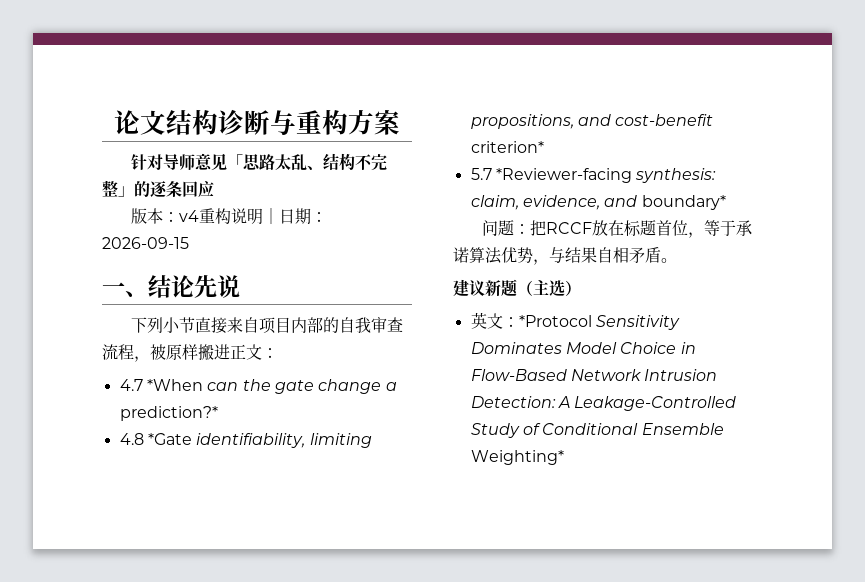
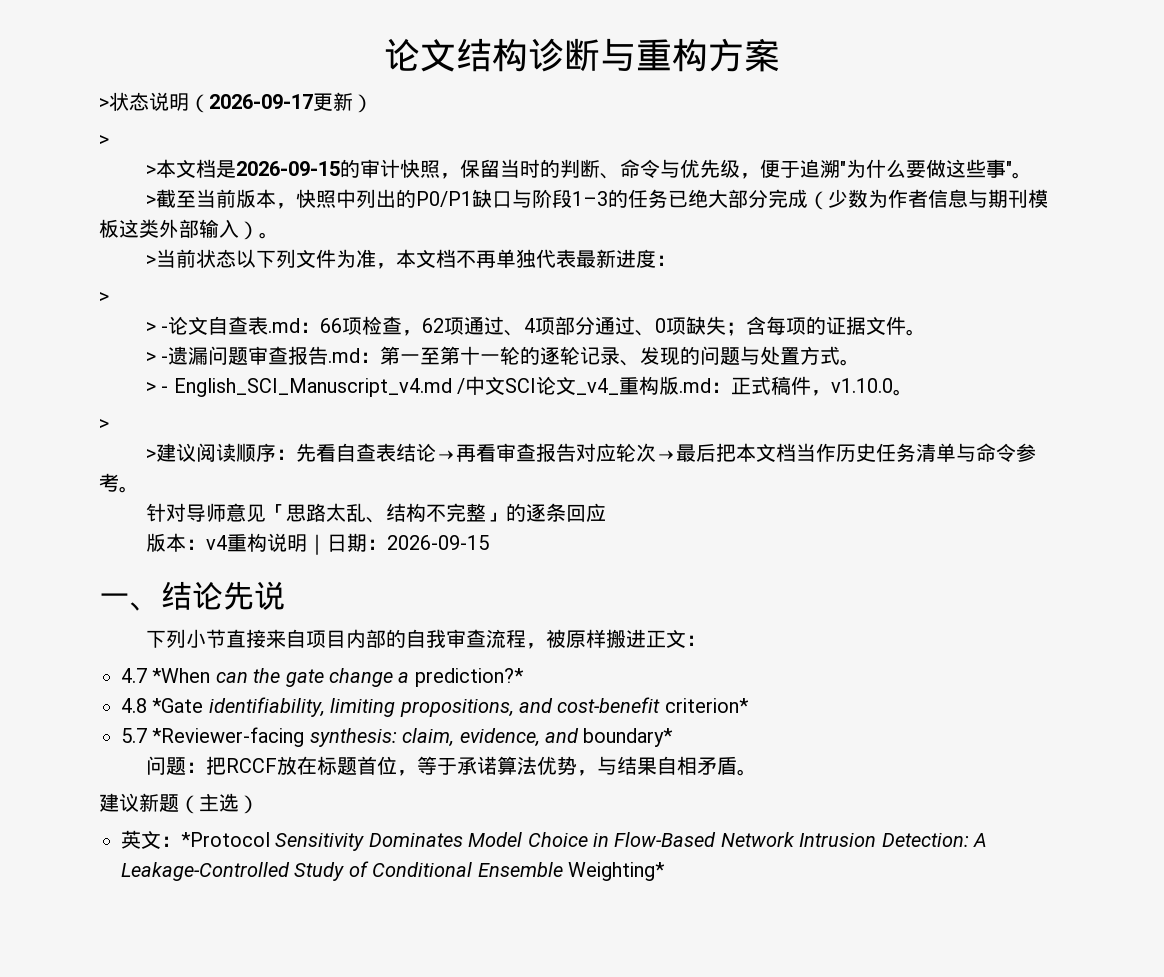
(400, 122) none -> [99,92,373,113] [99,135,109,146] [145,159,1032,179] [145,189,1048,210] [99,219,279,240] [145,249,676,269] [99,292,109,303] [145,316,927,336] [145,346,861,366] [145,376,913,397] [99,419,109,430] [145,443,1036,462] [99,473,139,493] // >状态说明（2026-09-17更新） // > // >本文档是2026-09-15的审计快照，保留当时的判断、命令与优先级，便于追溯"为什么要做这些事"。 // >截至当前版本，快照中列出的P0/P1缺口与阶段1–3的任务已绝大部分完成（少数为作者信息与期刊模板这类外部输入）。 // >当前状态以下列文件为准，本文档不再单独代表最新进度： // > // > -论文自查表.md：66项检查，62项通过、4项部分通过、0项缺失；含每项的证据文件。 // > -遗漏问题审查报告.md：第一至第十一轮的逐轮记录、发现的问题与处置方式。 // > - English_SCI_Manuscript_v4.md /中文SCI论文_v4_重构版.md：正式稿件，v1.10.0。 // > // >建议阅读顺序：先看自查表结论→再看审查报告对应轮次→最后把本文档当作历史任务清单与命令参考。

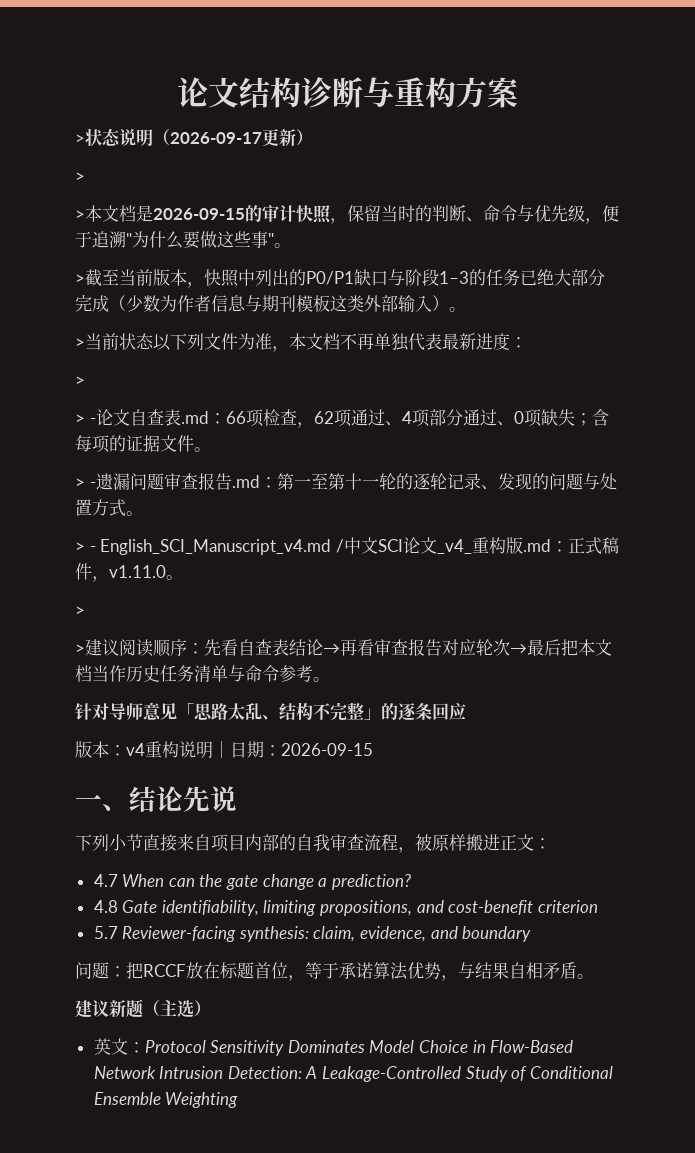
[830,378,893,393] v1.10.0 -> [109,565,166,578] v1.11.0
[152,668,211,683] *When -> [122,874,165,887] When
[414,668,524,687] prediction?* -> [331,874,411,890] prediction?
[152,698,204,713] *Gate -> [122,900,158,913] Gate
[664,698,749,713] criterion* -> [537,900,598,913] criterion
[152,727,305,747] *Reviewer-facing -> [122,926,237,942] Reviewer-facing
[583,728,674,747] boundary* -> [462,926,532,942] boundary
[181,832,270,847] *Protocol -> [144,1040,206,1053] Protocol
[568,862,665,881] Weighting* -> [165,1092,239,1108] Weighting

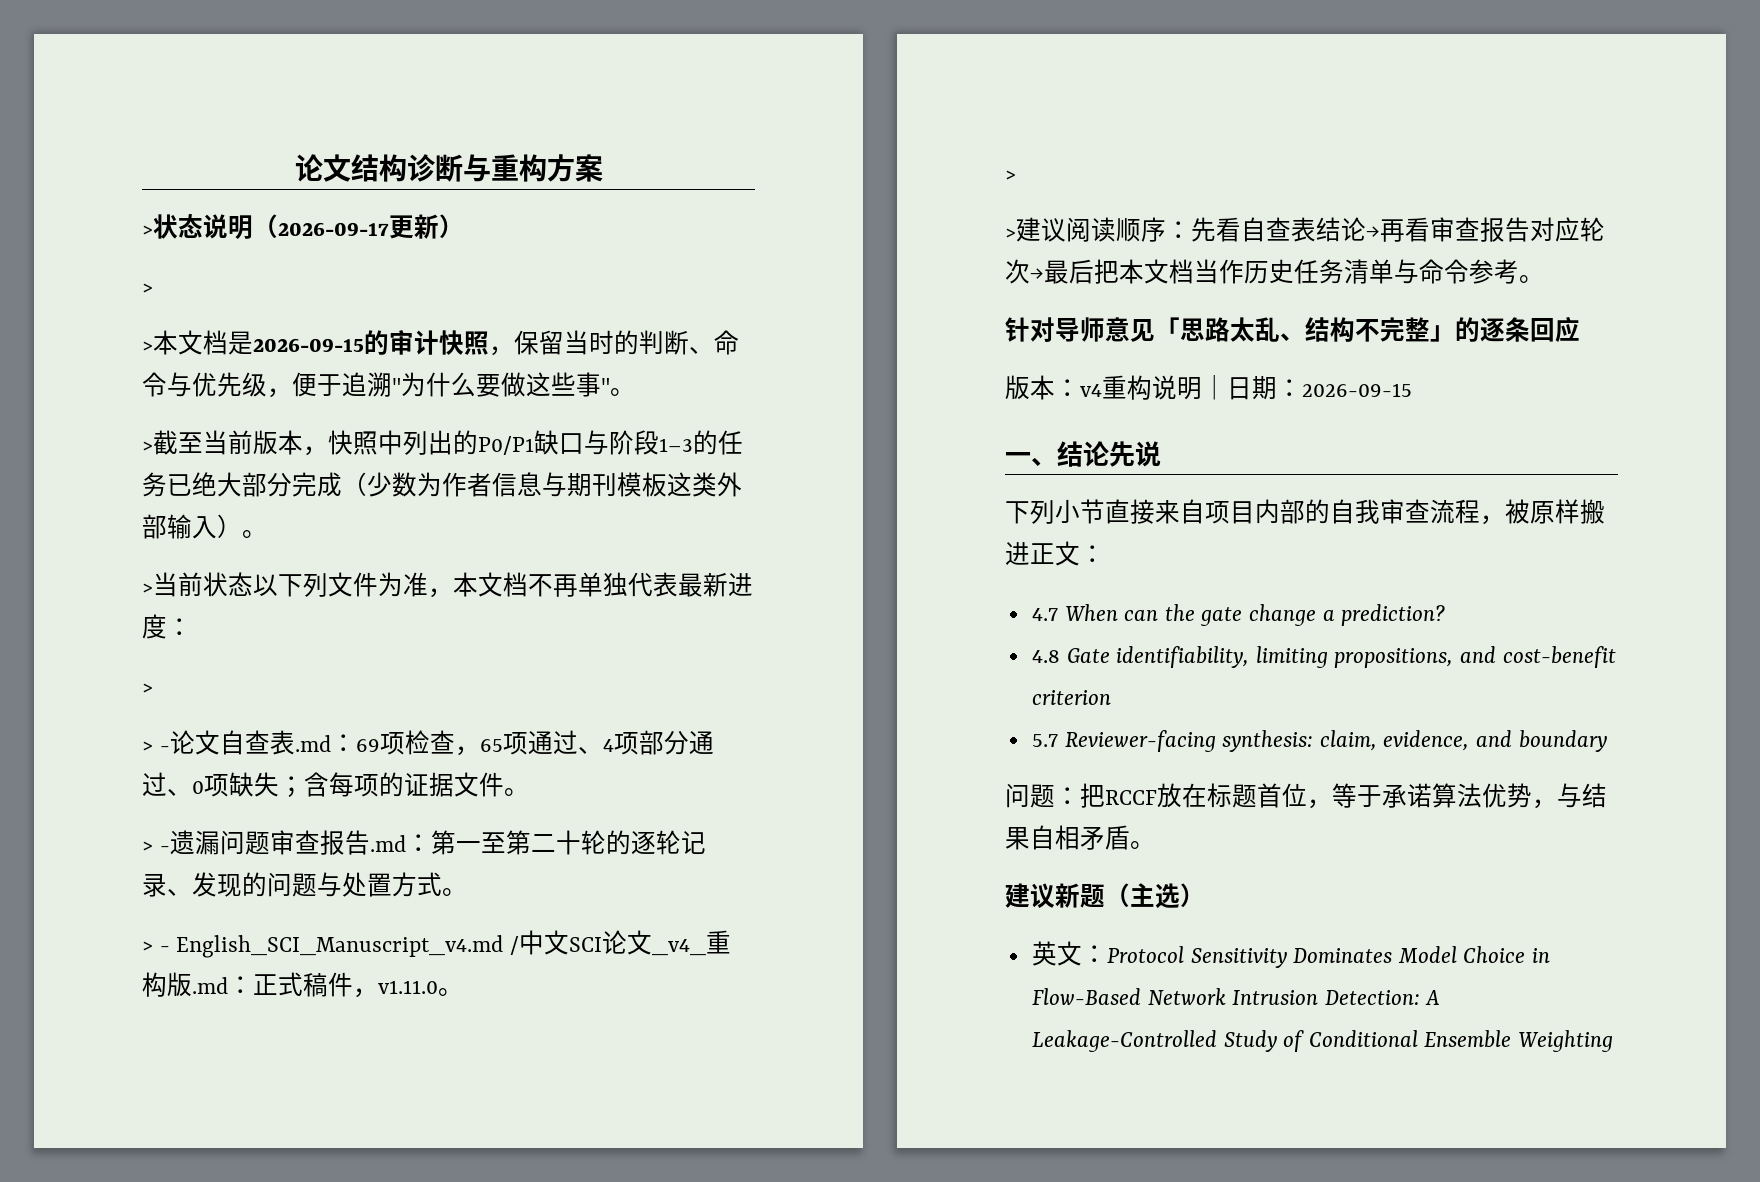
[225,411,246,424] 66 -> [355,739,380,752] 69
[313,411,334,424] 62 -> [479,739,503,752] 65
[344,473,379,490] 十一 -> [530,830,581,855] 二十

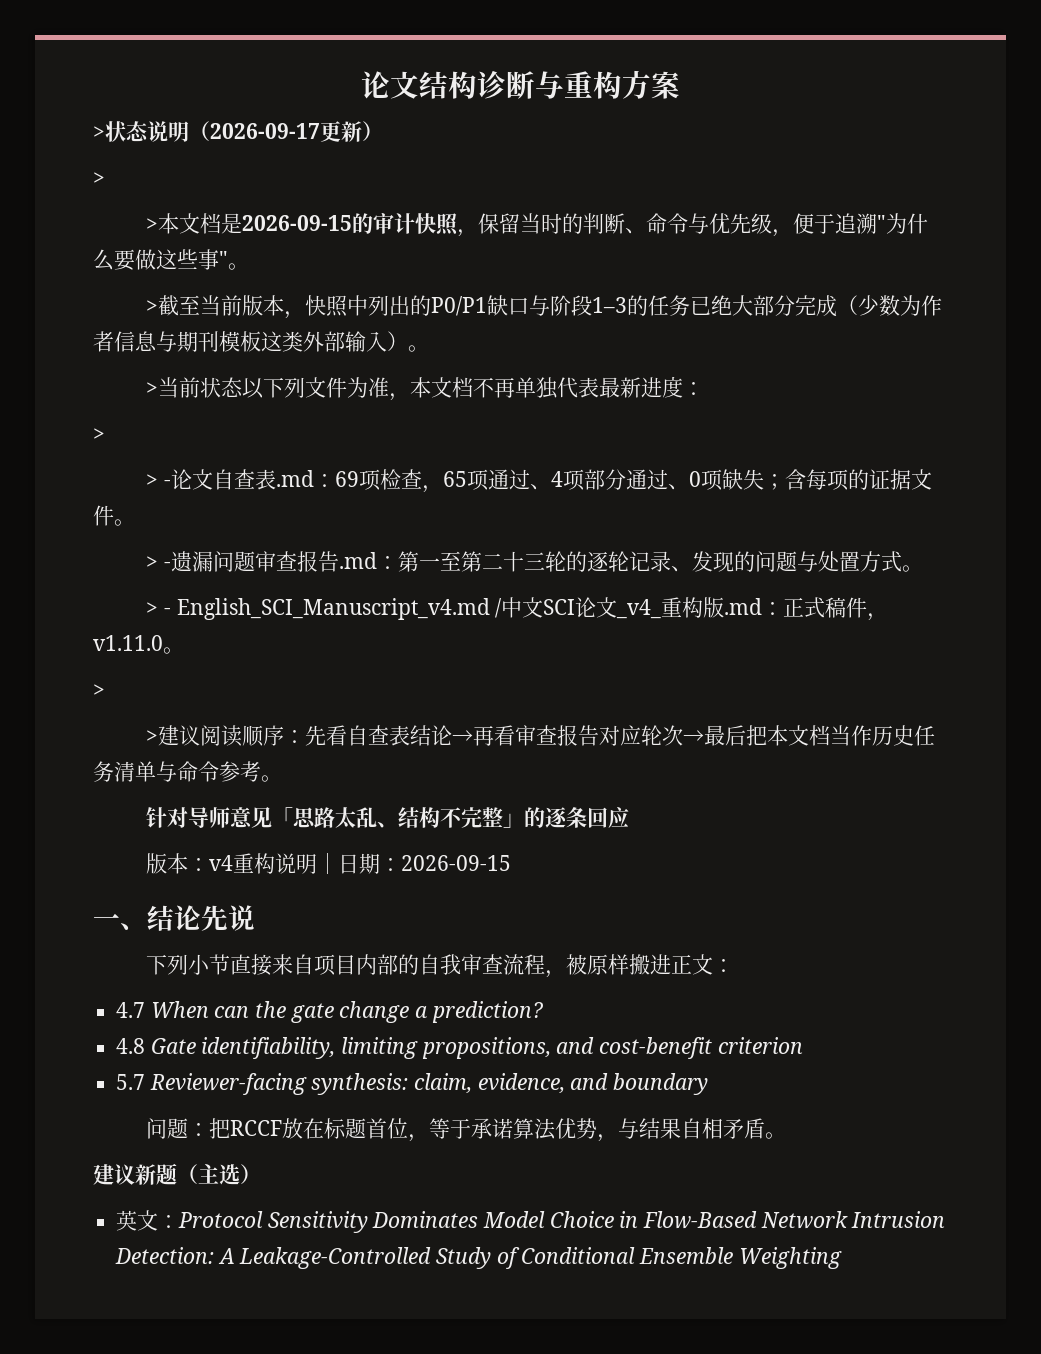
(581, 842) none -> [523,552,545,570] 三

